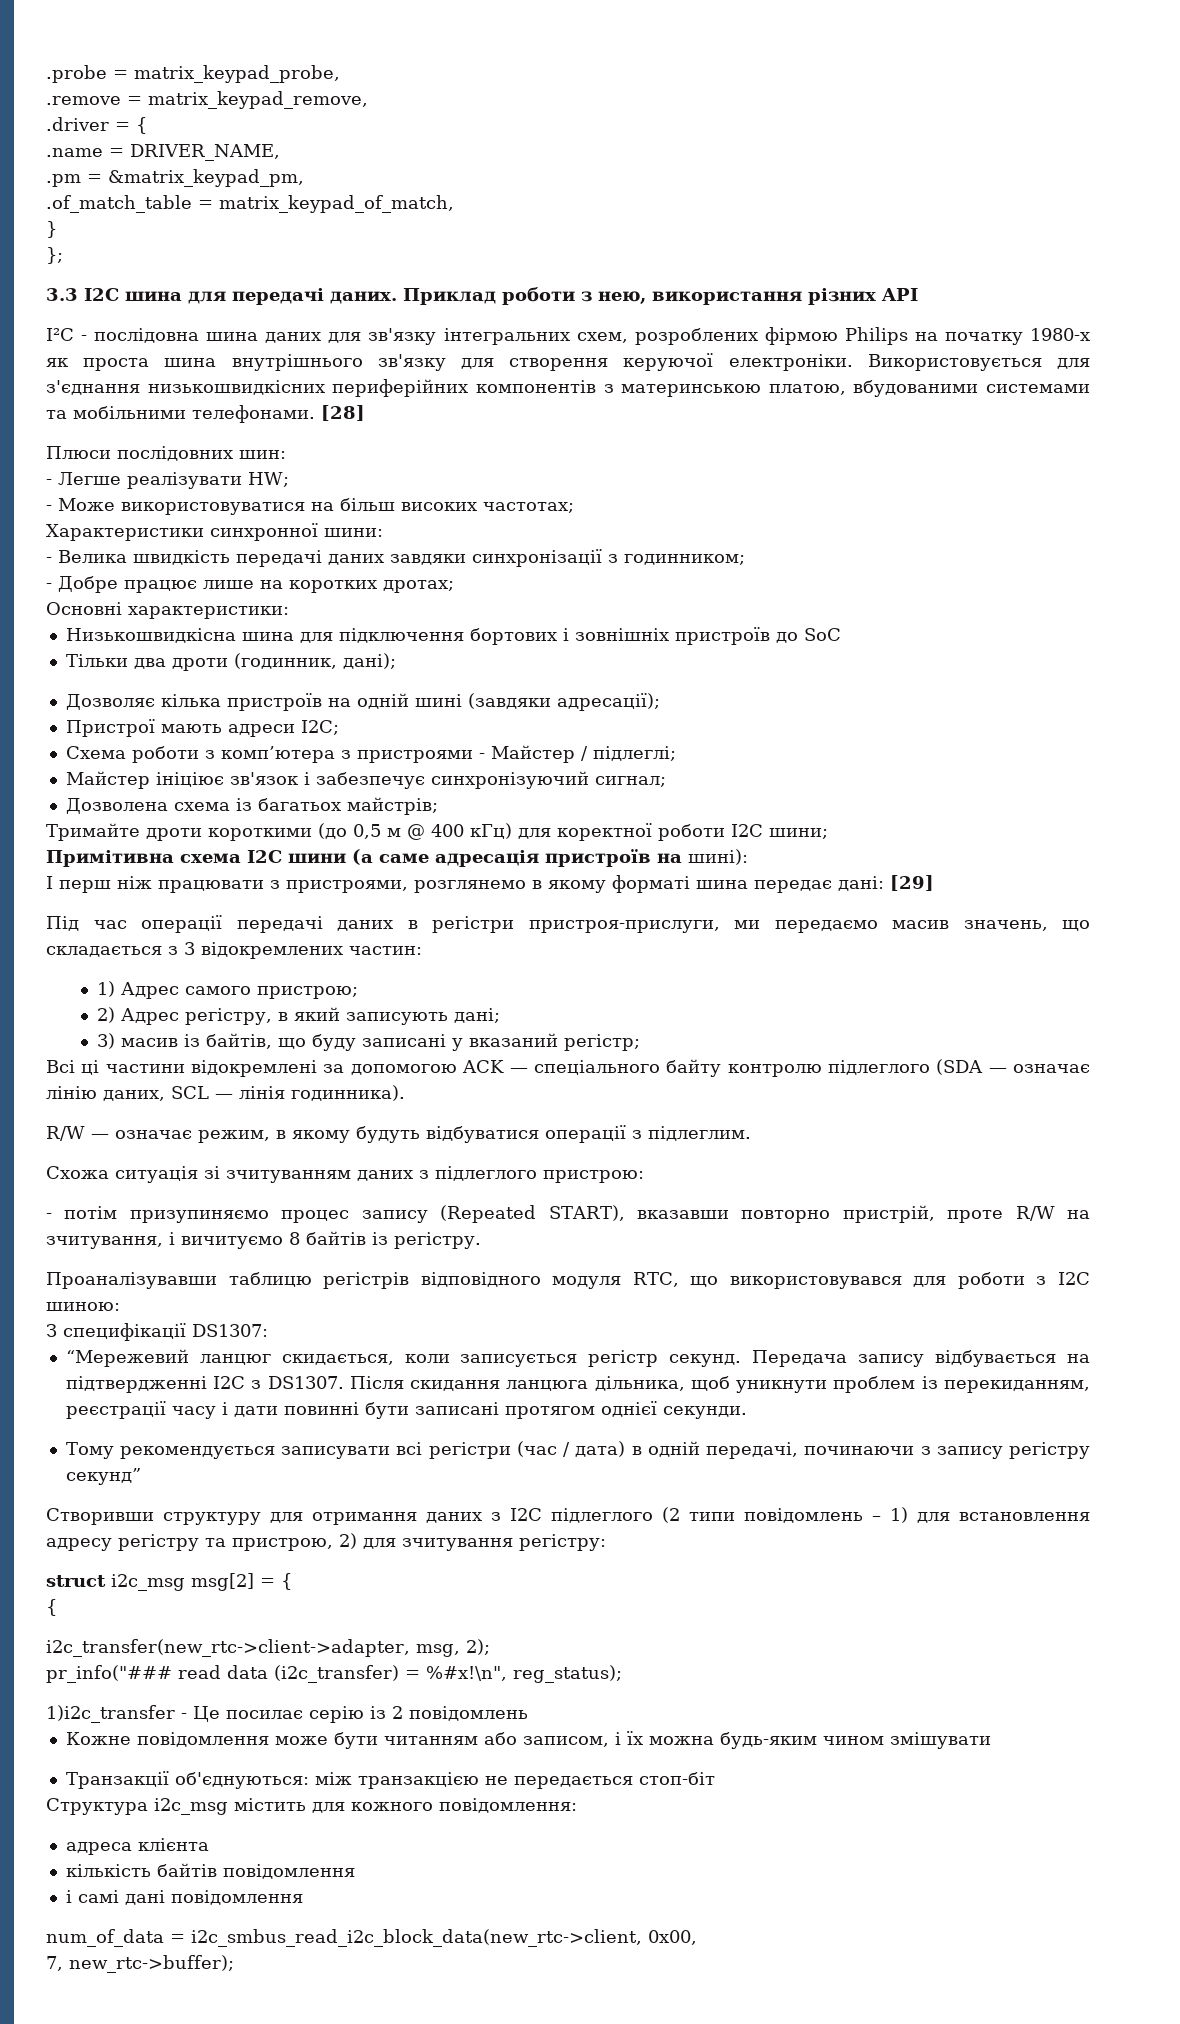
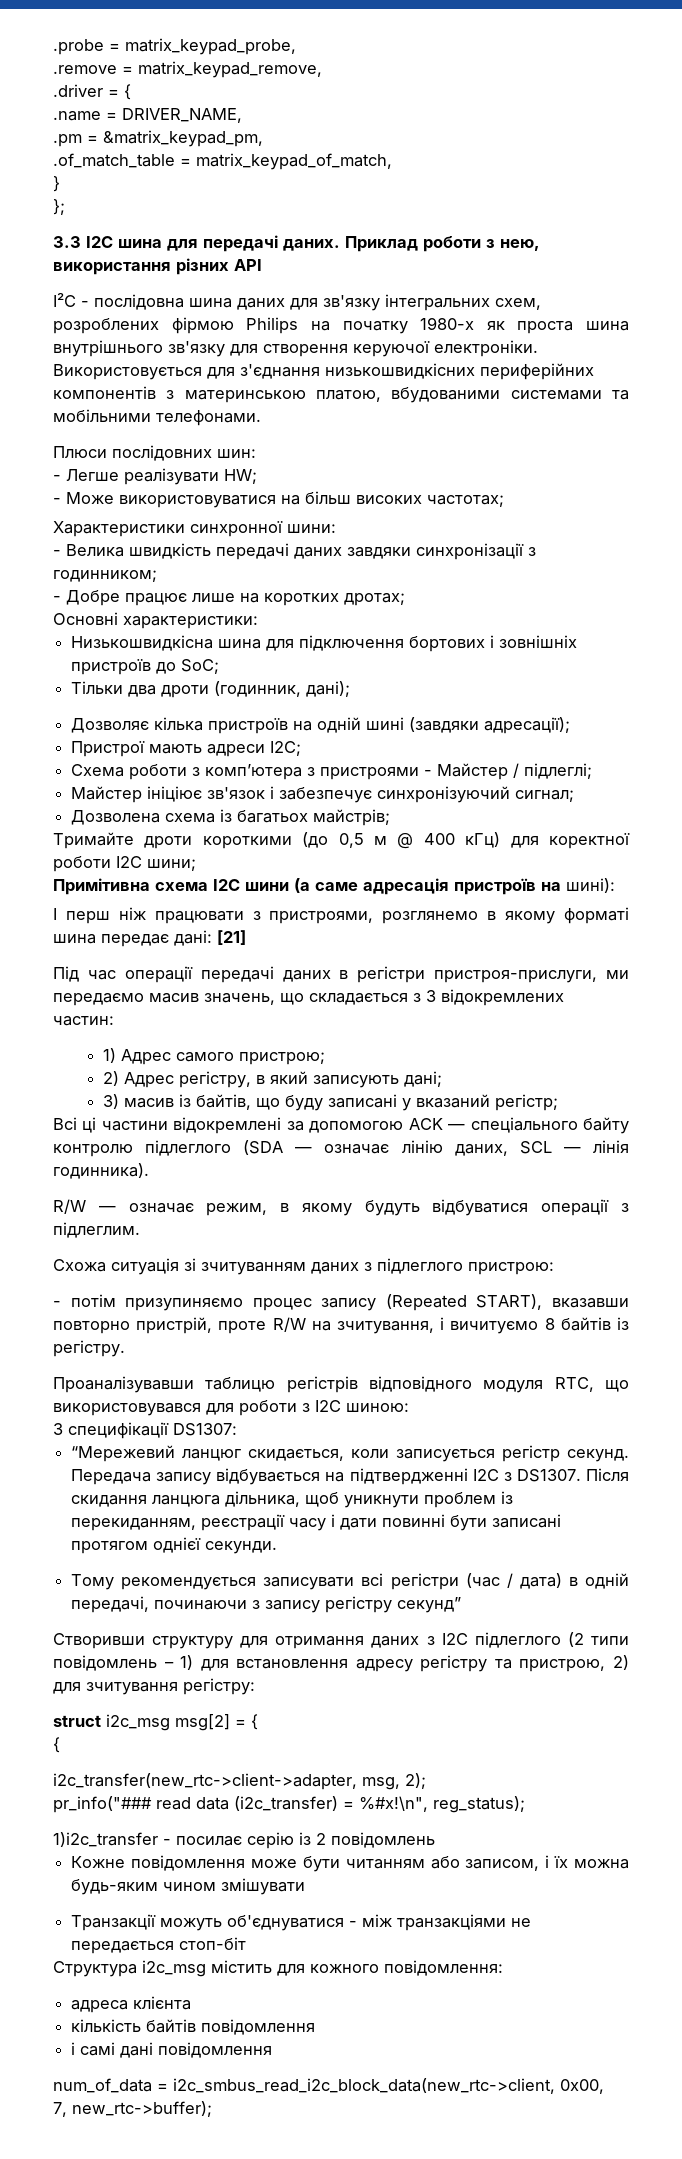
[321,405,365,421] [28] -> (261, 418) none
[803,628,841,641] SoC -> [181,659,220,674] SoC;
[890,875,934,891] [29] -> [217,930,246,945] [21]
[193,1706,220,1722] Це -> (171, 1842) none
[174,1772,479,1789] об'єднуються: між транзакцією -> [160,1914,507,1931] можуть об'єднуватися - між транзакціями

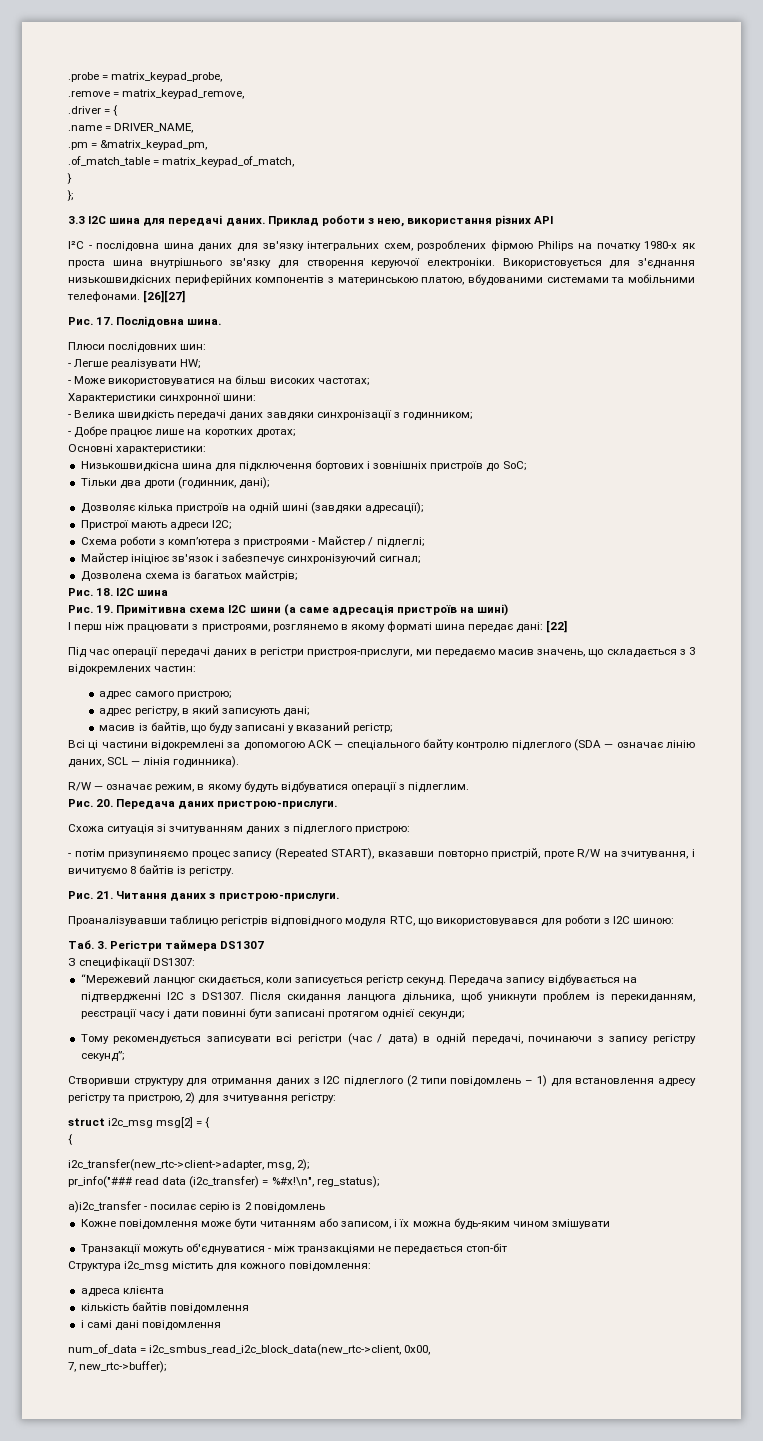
(261, 418) none -> [143,290,186,303] [68,316,222,327] [26][27] // Рис. 17. Послідовна шина.
[53,832,630,849] [53,856,196,872] Тримайте дроти короткими (до 0,5 м @ 400 кГц) для коректної роботи I2C шини; // -> [68,588,169,596] [68,605,114,613] Рис. 18. І2С шина // Рис. 19.
[566,878,615,893] шині): -> [477,604,509,616] шині)
[217,930,246,945] [21] -> [546,620,568,633] [22]
[103,1048,172,1065] 1) Адрес -> [99,691,132,700] адрес
[103,1071,175,1088] 2) Адрес -> [99,708,132,717] адрес
[103,1094,120,1109] 3) -> (310, 711) none
(140, 1230) none -> [68,799,338,809] // Рис. 20. Передача даних пристрою-прислуги.
(125, 1348) none -> [68,891,339,901] // Рис. 21. Читання даних з пристрою-прислуги.
(409, 1407) none -> [68,940,265,951] // Таб. 3. Регістри таймера DS1307
[205,1541,278,1554] секунди. -> [417,1011,465,1020] секунди;
[397,1597,462,1613] секунд” -> [80,1051,125,1062] секунд”;
[53,1832,158,1847] 1)i2c_transfer -> [68,1201,141,1213] а)i2c_transfer

